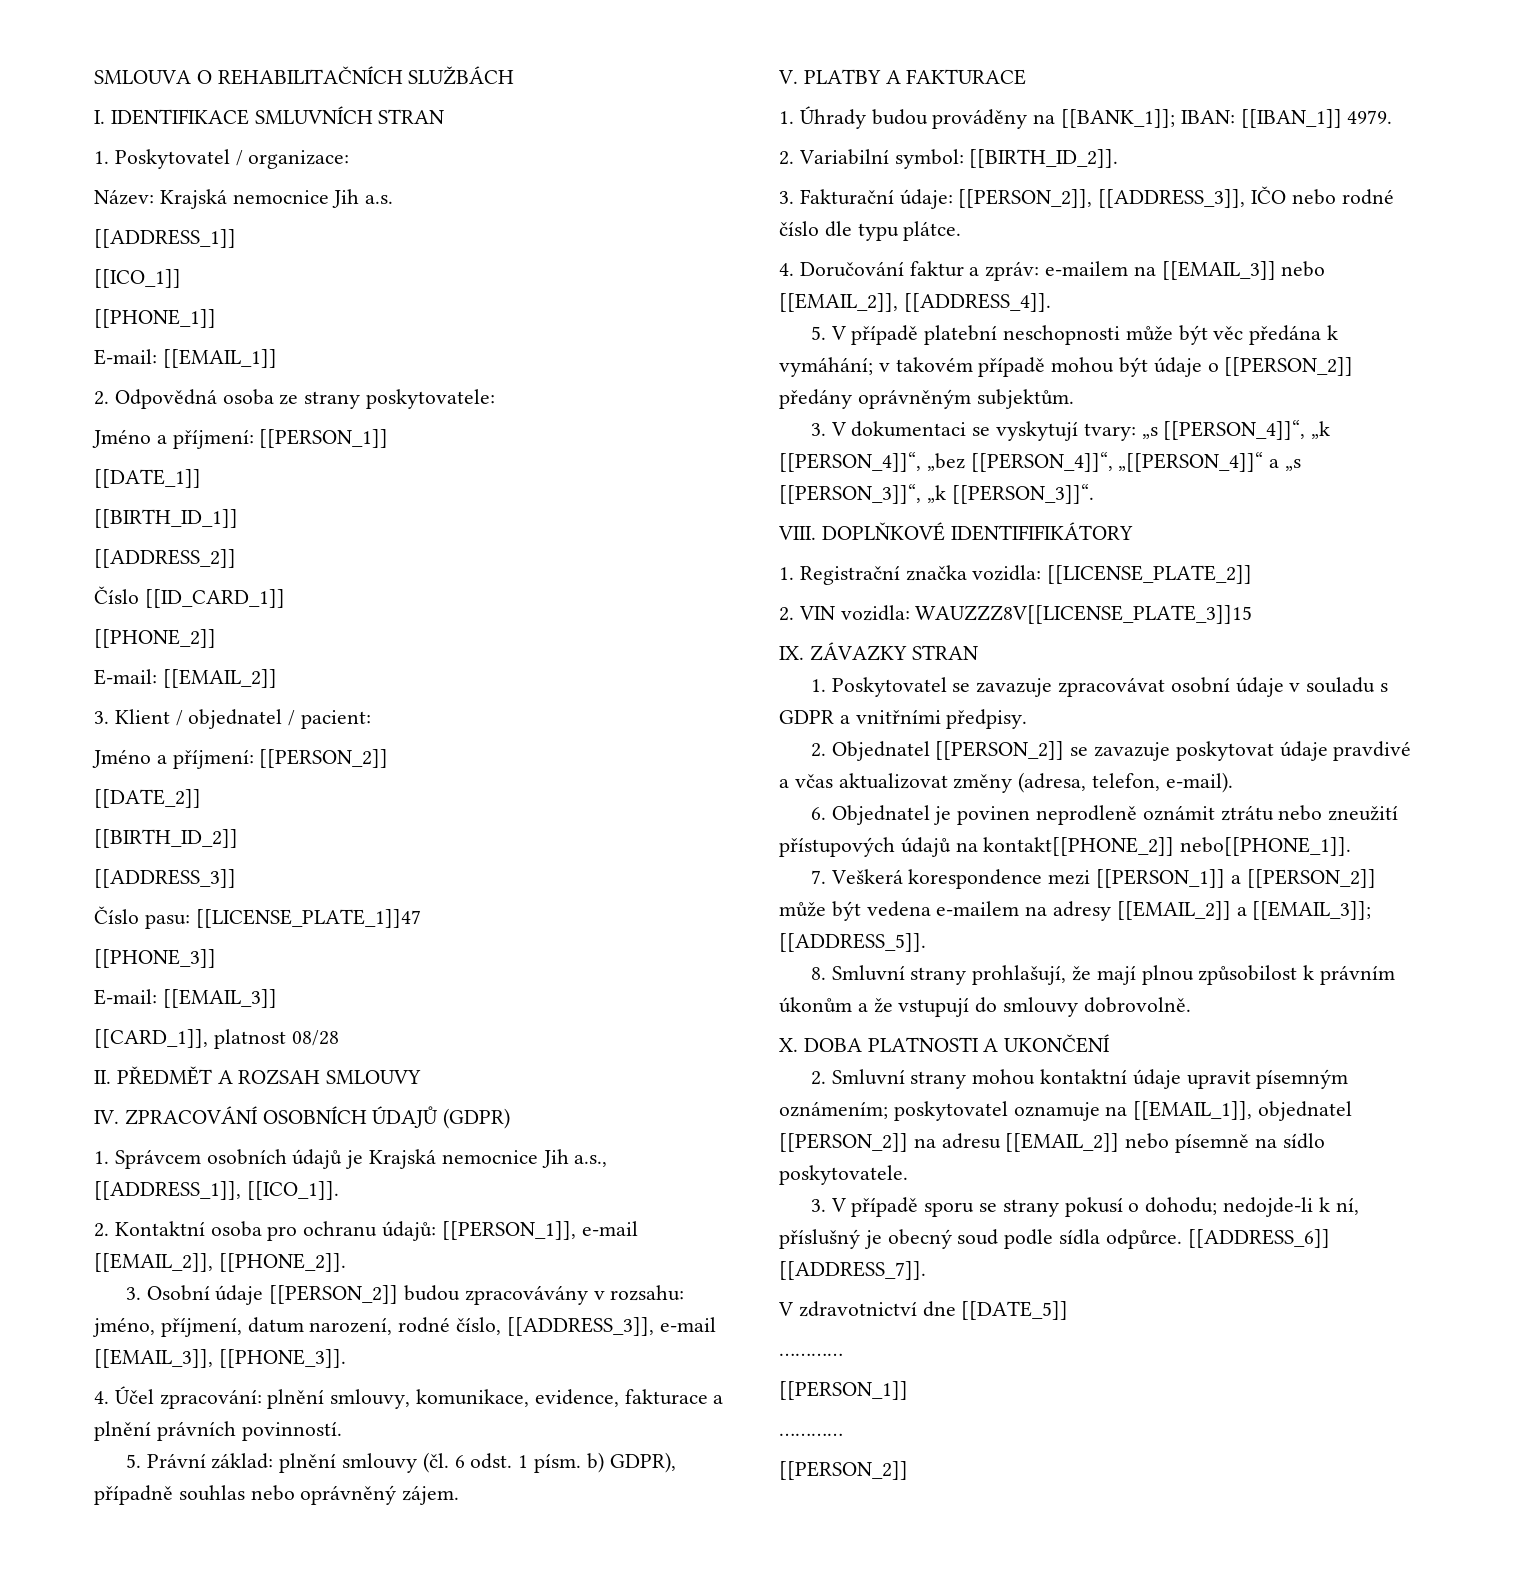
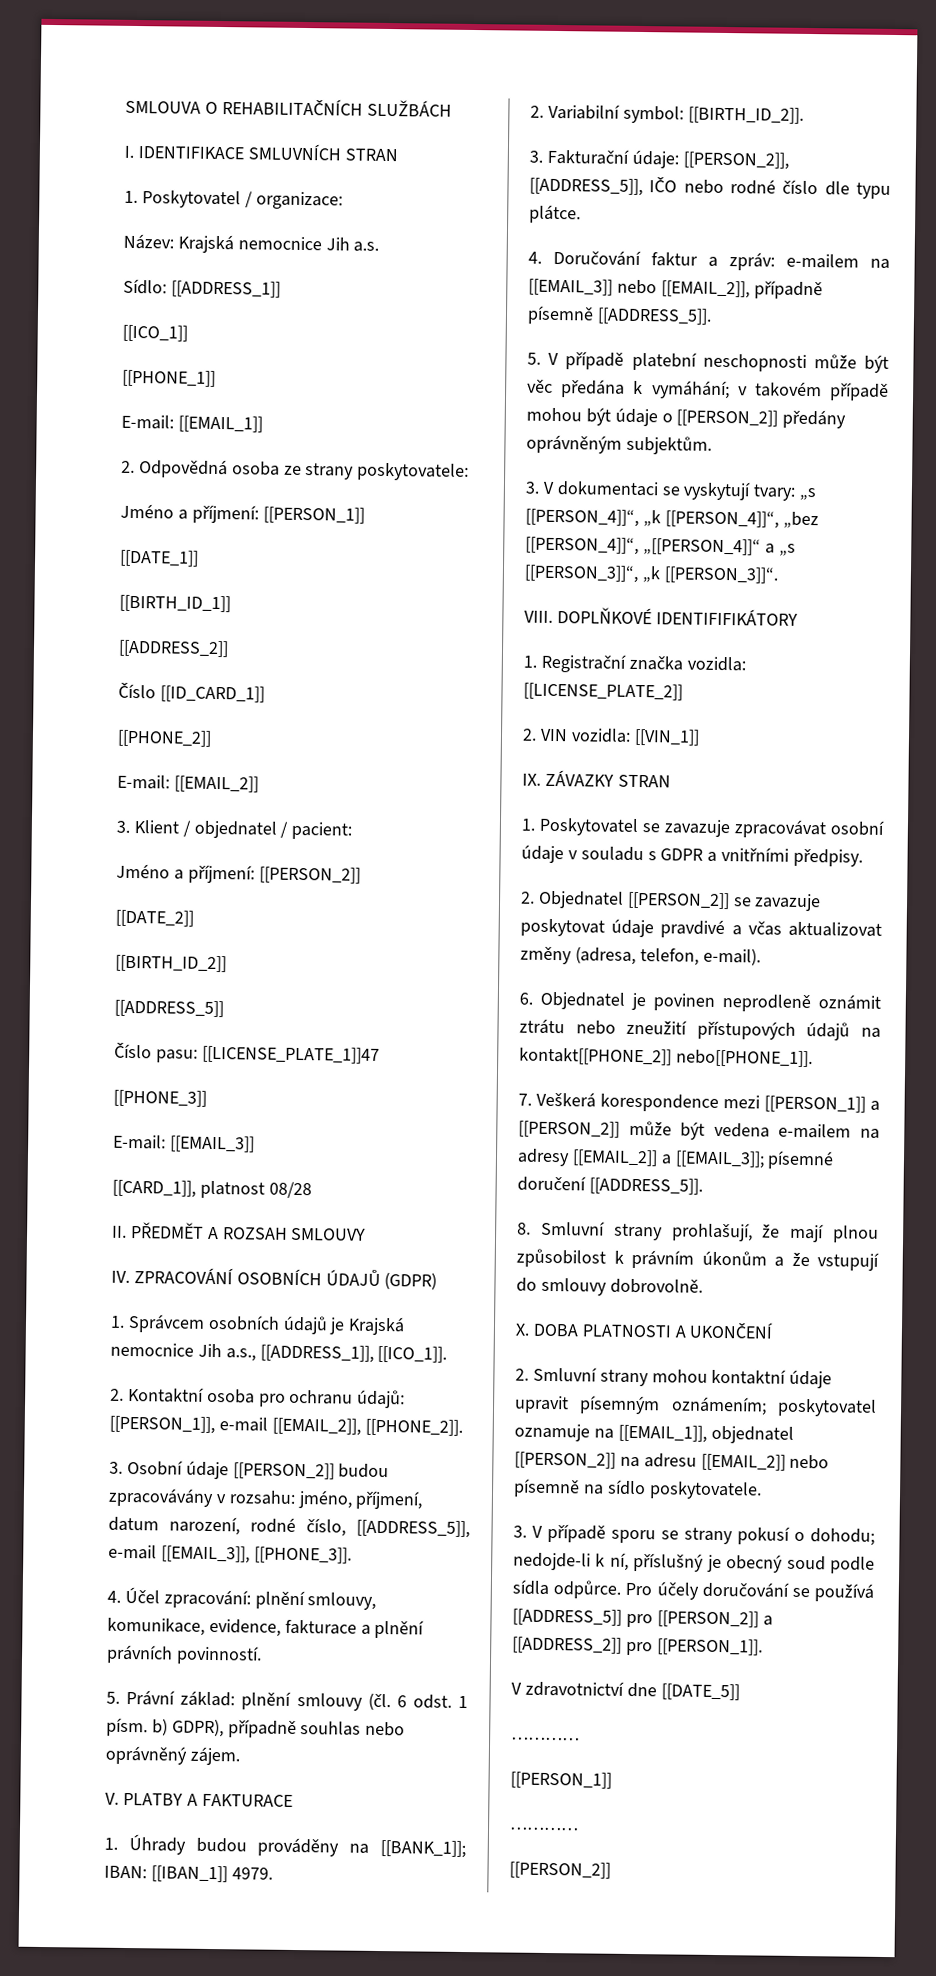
(394, 199) none -> [123,278,167,295] Sídlo:
[94,869,236,888] [[ADDRESS_3]] -> [114,999,224,1018] [[ADDRESS_5]]
[506,1317,654,1336] [[ADDRESS_3]], -> [356,1519,470,1539] [[ADDRESS_5]],
[1098,189,1246,208] [[ADDRESS_3]], -> [529,177,643,197] [[ADDRESS_5]],
[903,293,1051,312] [[ADDRESS_4]]. -> [753,280,823,300] [527,305,712,325] případně písemně [[ADDRESS_5]].
[915,605,1253,624] WAUZZZ8V[[LICENSE_PLATE_3]]15 -> [633,728,700,746] [[VIN_1]]
(1372, 910) none -> [767,1150,835,1170] [517,1175,586,1192] písemné doručení
[1187,1229,1330,1248] [779,1261,926,1280] [[ADDRESS_6]] [[ADDRESS_7]]. -> [625,1581,875,1602] [512,1608,773,1628] [512,1636,763,1656] Pro účely doručování se používá [[ADDRESS_5]] pro [[PERSON_2]] a [[ADDRESS_2]] pro [[PERSON_1]].

